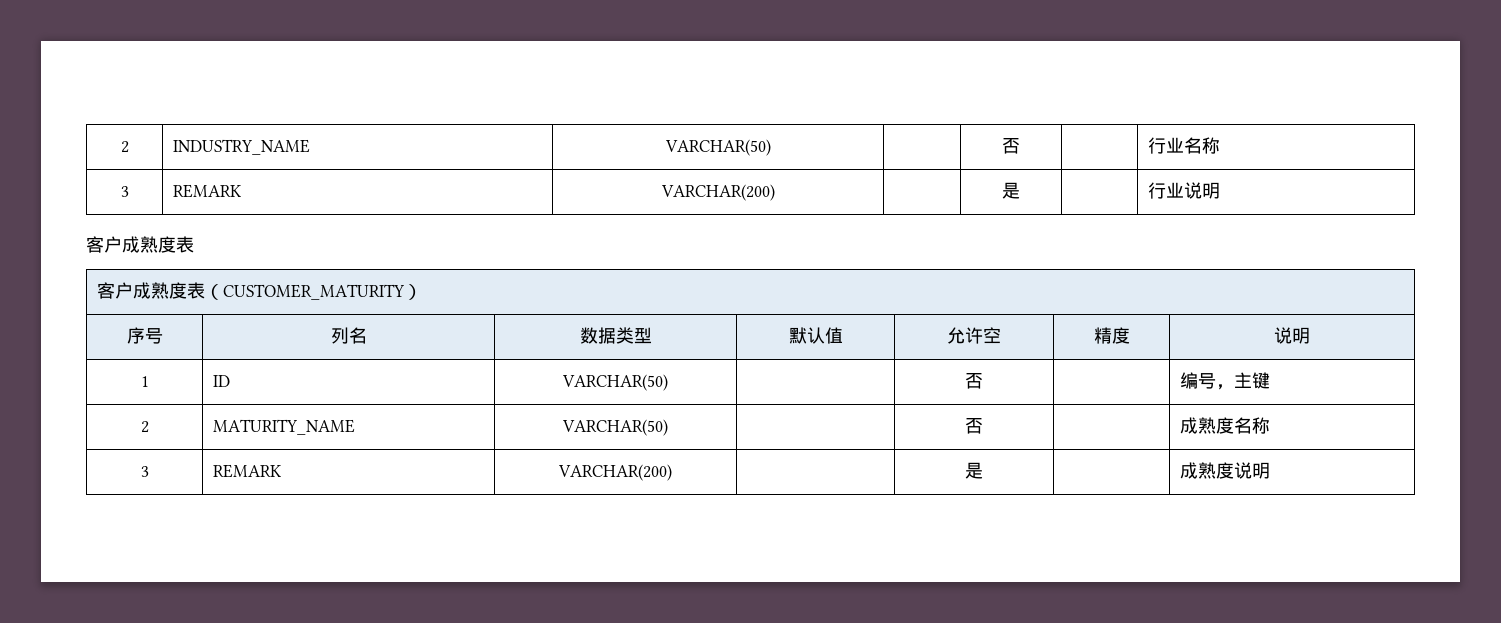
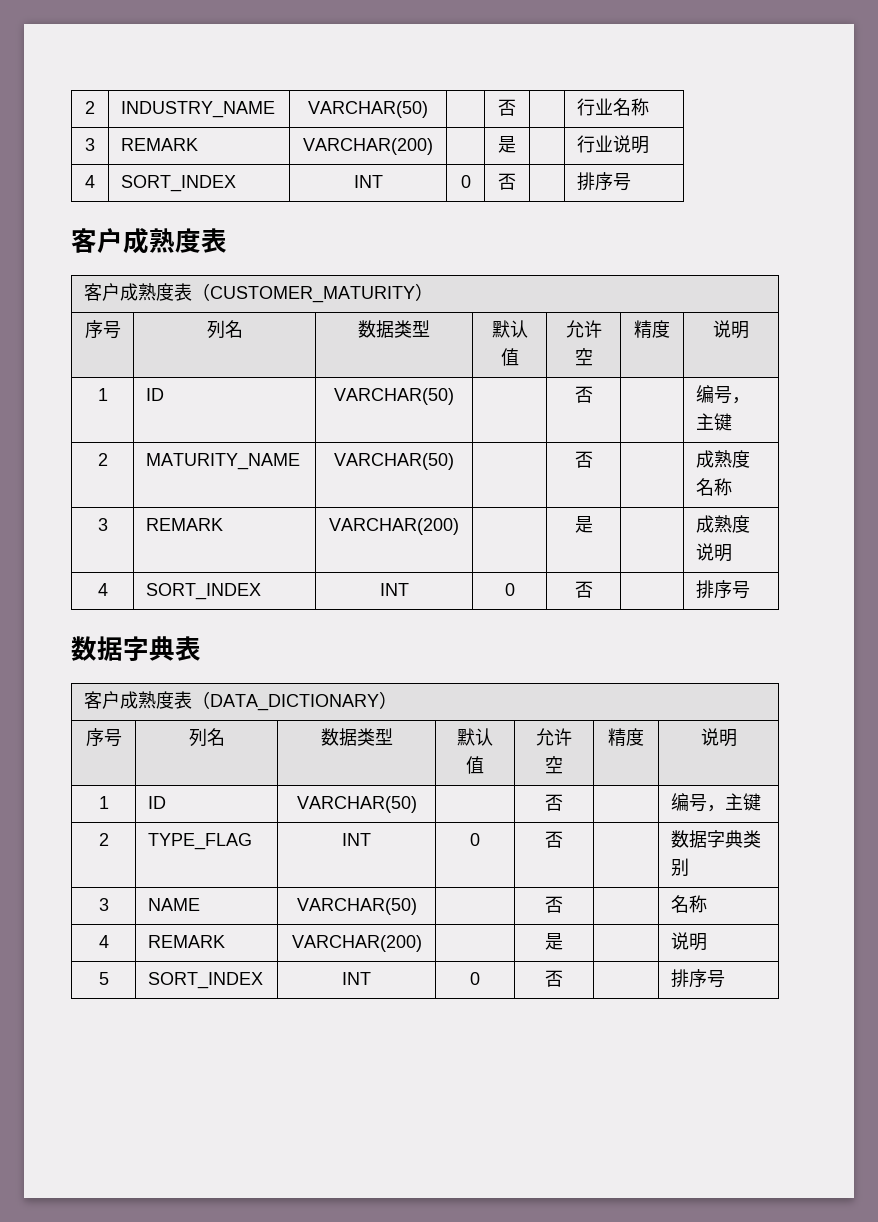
(1221, 190) none -> [85,175,95,188] [121,175,237,192] [353,175,383,188] [460,175,471,188] [498,173,516,190] [577,172,632,191] // 4 | SORT_INDEX | INT | 0 | 否 | | 排序号
(1271, 470) none -> [97,583,108,596] [146,583,262,600] [379,583,409,596] [504,583,515,596] [574,581,593,598] [696,580,751,599] [71,636,201,661] [84,691,398,711] [85,728,122,747] [188,728,225,747] [320,728,393,746] [457,728,493,746] [466,756,484,774] [536,728,572,746] [545,756,563,774] [608,728,644,746] [700,728,737,747] [98,796,109,809] [148,796,167,809] [296,796,417,813] [545,794,563,811] [671,793,762,812] [98,833,109,846] [148,833,253,850] [342,833,371,846] [470,833,480,846] [545,831,563,848] [671,830,762,848] [671,858,690,877] [98,898,109,911] [148,898,201,911] [296,898,417,915] [545,896,563,913] [671,895,708,913] [98,935,109,948] [148,935,226,948] [291,935,422,952] [545,933,563,950] [671,932,708,951] [98,972,109,985] [148,972,264,989] [342,972,371,985] [470,972,480,985] [545,970,563,987] [671,969,726,988] // 4 | SORT_INDEX | INT | 0 | 否 | | 排序号 // 数据字典表 // 客户成熟度表（DATA_DICTIONARY） // 序号 | 列名 | 数据类型 | 默认值 | 允许空 | 精度 | 说明 // 1 | ID | VARCHAR(50) | | 否 | | 编号，主键 // 2 | TYPE_FLAG | INT | 0 | 否 | | 数据字典类别 // 3 | NAME | VARCHAR(50) | | 否 | | 名称 // 4 | REMARK | VARCHAR(200) | | 是 | | 说明 // 5 | SORT_INDEX | INT | 0 | 否 | | 排序号

